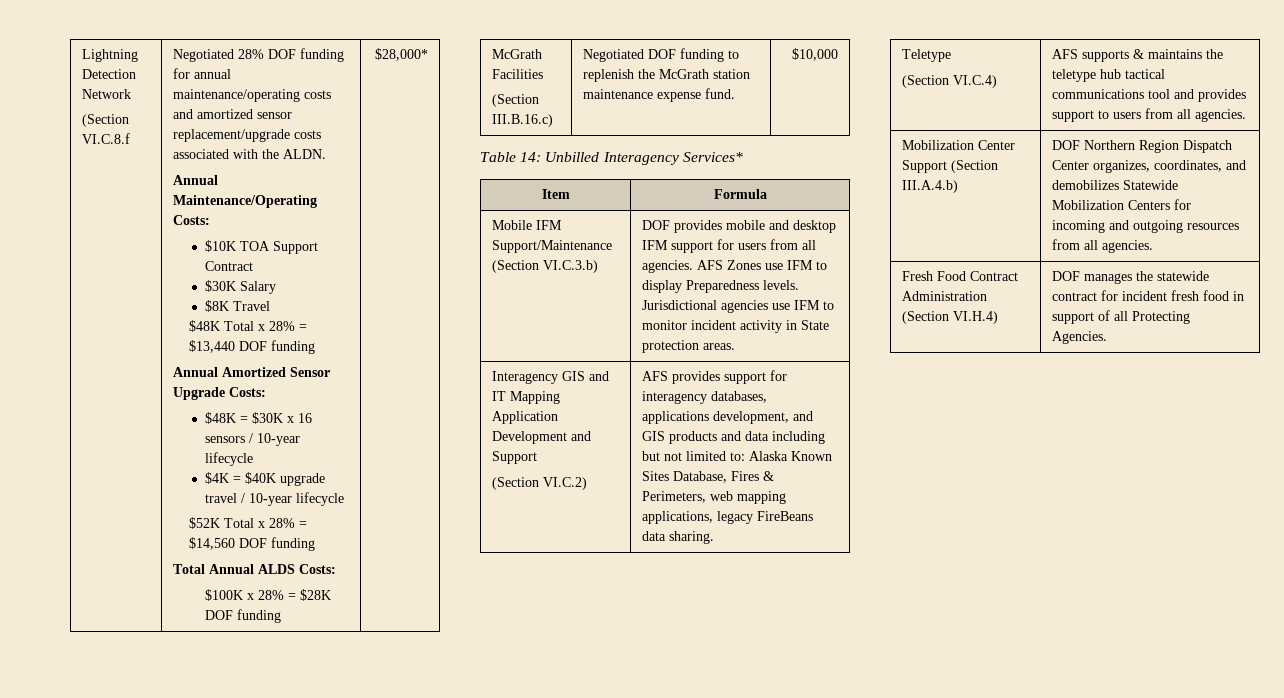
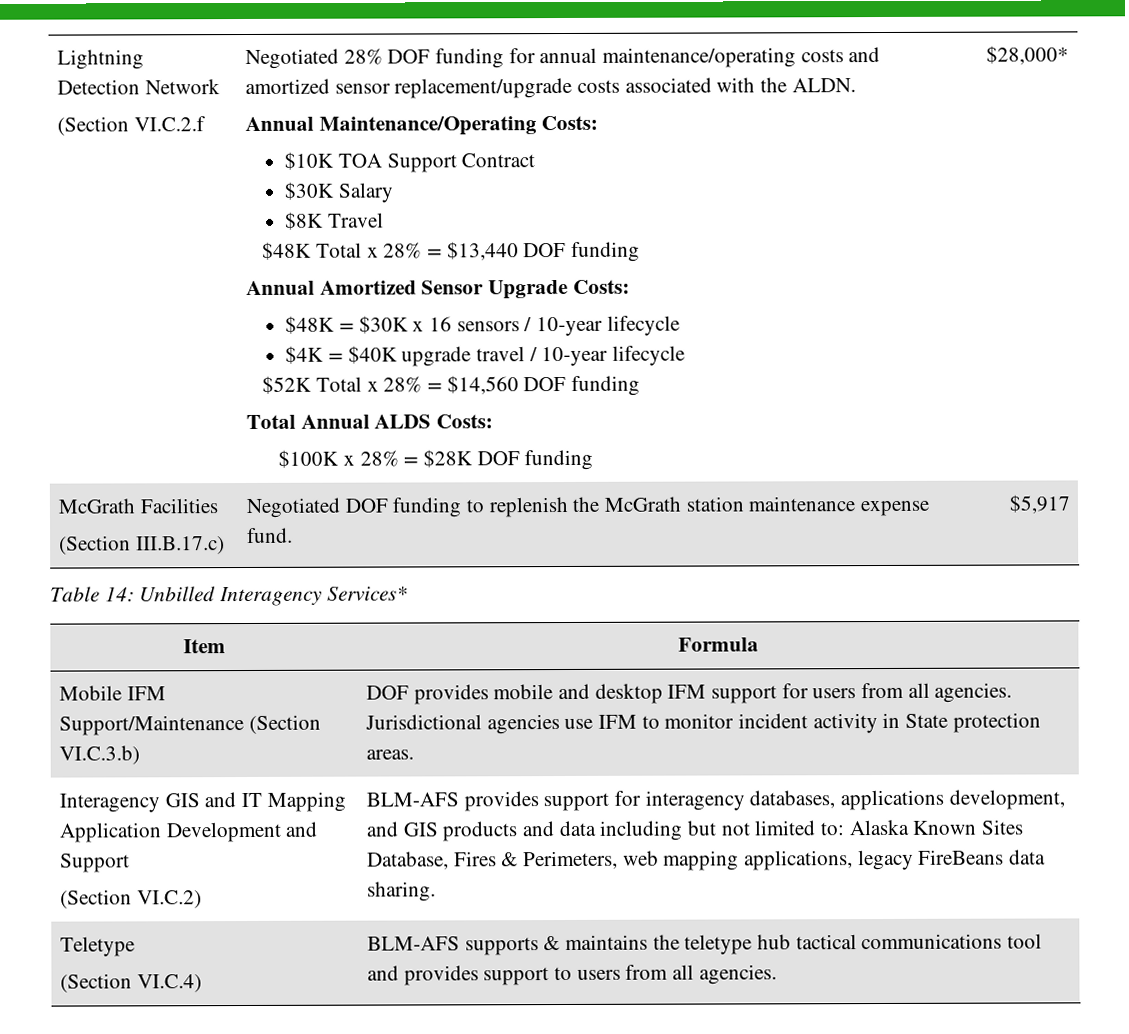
[82,133,131,144] VI.C.8.f -> [133,116,206,132] VI.C.2.f
[492,114,554,127] III.B.16.c) -> [135,536,225,555] III.B.17.c)
[791,48,838,61] $10,000 -> [1008,494,1070,514] $5,917
[697,260,828,270] [642,280,800,293] AFS Zones use IFM to display Preparedness levels. -> (1013, 692) none
[642,371,669,381] AFS -> [366,792,460,807] BLM-AFS
[1052,49,1079,59] AFS -> [367,936,461,951] BLM-AFS
[902,140,1016,150] [902,160,999,173] [902,180,959,193] [1052,140,1233,153] [1052,160,1247,173] [1052,180,1179,190] [1052,199,1192,210] [1052,220,1240,233] [1052,239,1154,253] [902,271,1019,281] [902,291,988,301] [902,311,999,324] [1052,271,1210,284] [1052,290,1245,301] [1052,310,1191,324] [1052,331,1108,344] // Mobilization Center Support (Section III.A.4.b) | DOF Northern Region Dispatch Center organizes, coordinates, and demobilizes Statewide Mobilization Centers for incoming and outgoing resources from all agencies. // Fresh Food Contract Administration (Section VI.H.4) | DOF manages the statewide contract for incident fresh food in support of all Protecting Agencies. -> (777, 974) none

